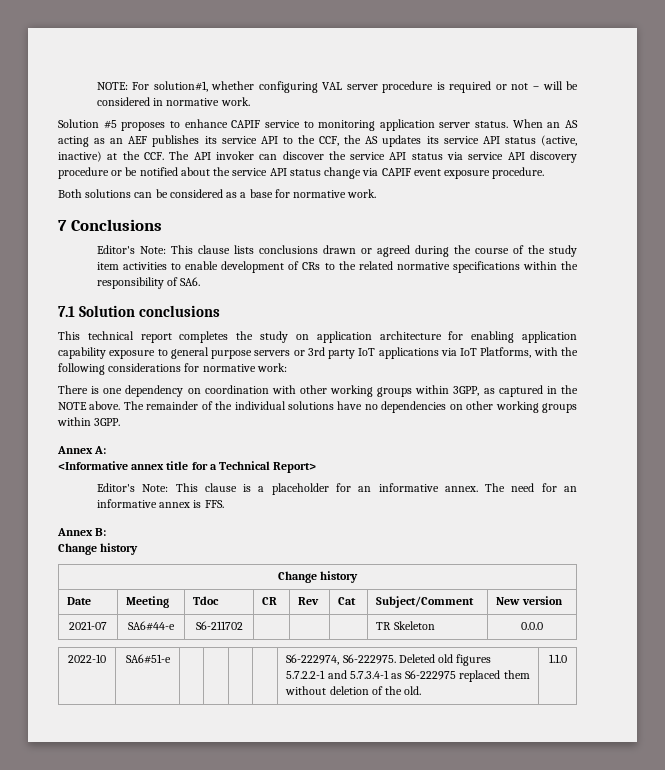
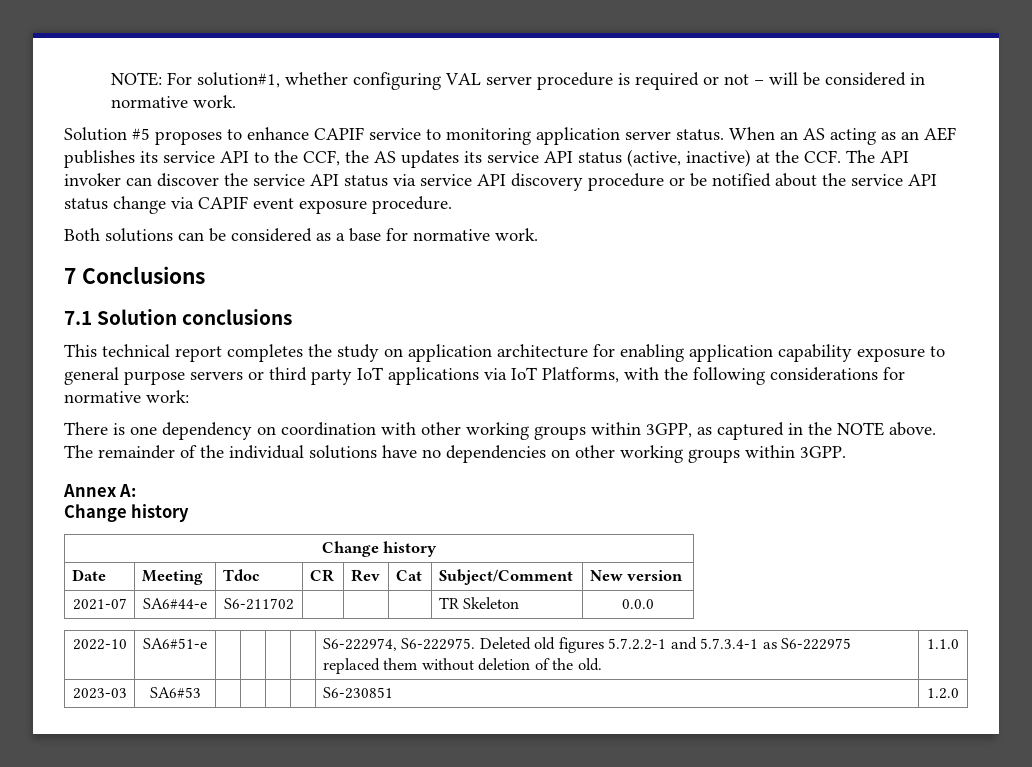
[96,245,578,257] [96,261,578,273] [96,277,201,289] // Editor's Note: This clause lists conclusions drawn or agreed during the course of the study item activities to enable development of CRs to the related normative specifications within the responsibility of SA6. -> (205, 275) none
[307,347,325,356] 3rd -> [269,367,307,381] third
[58,461,317,473] [96,483,577,495] [96,499,224,508] [57,528,107,536] // <Informative annex title for a Technical Report> // Editor's Note: This clause is a placeholder for an informative annex. The need for an informative annex is FFS. // Annex B: -> (137, 490) none
(567, 658) none -> [72,688,127,699] [149,687,201,698] [322,687,393,699] [927,688,959,699] // 2023-03 | SA6#53 | | | | | S6-230851 | 1.2.0

